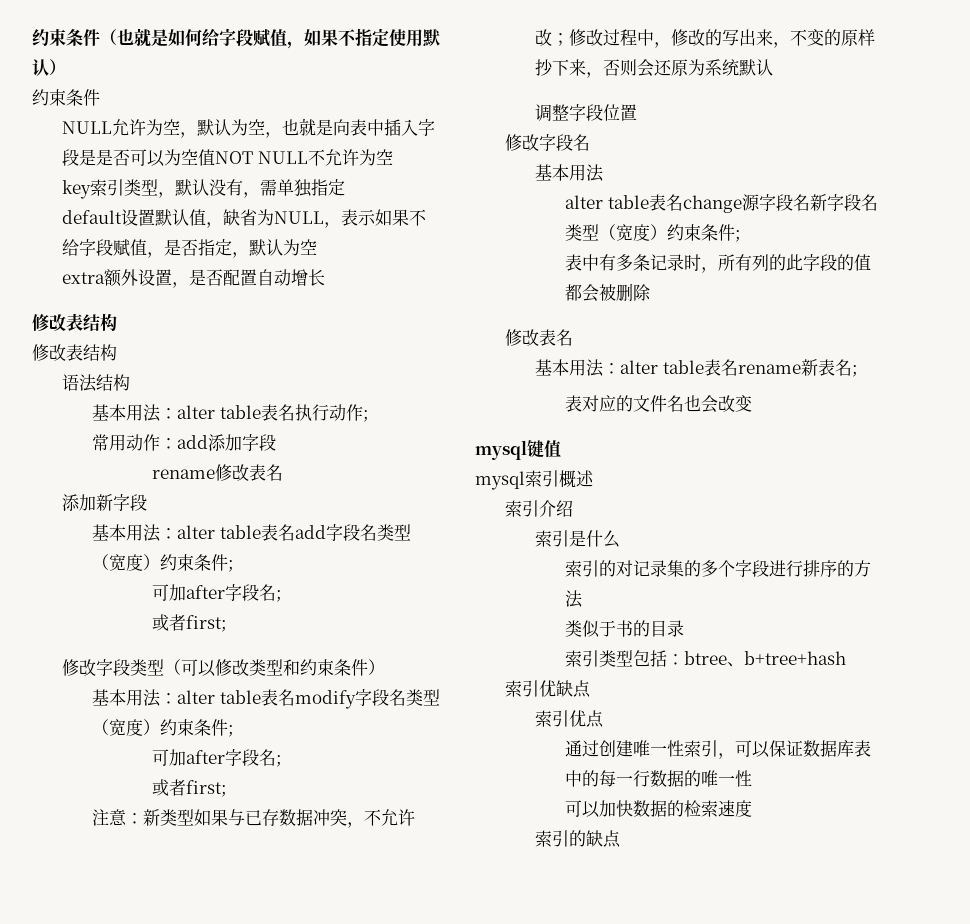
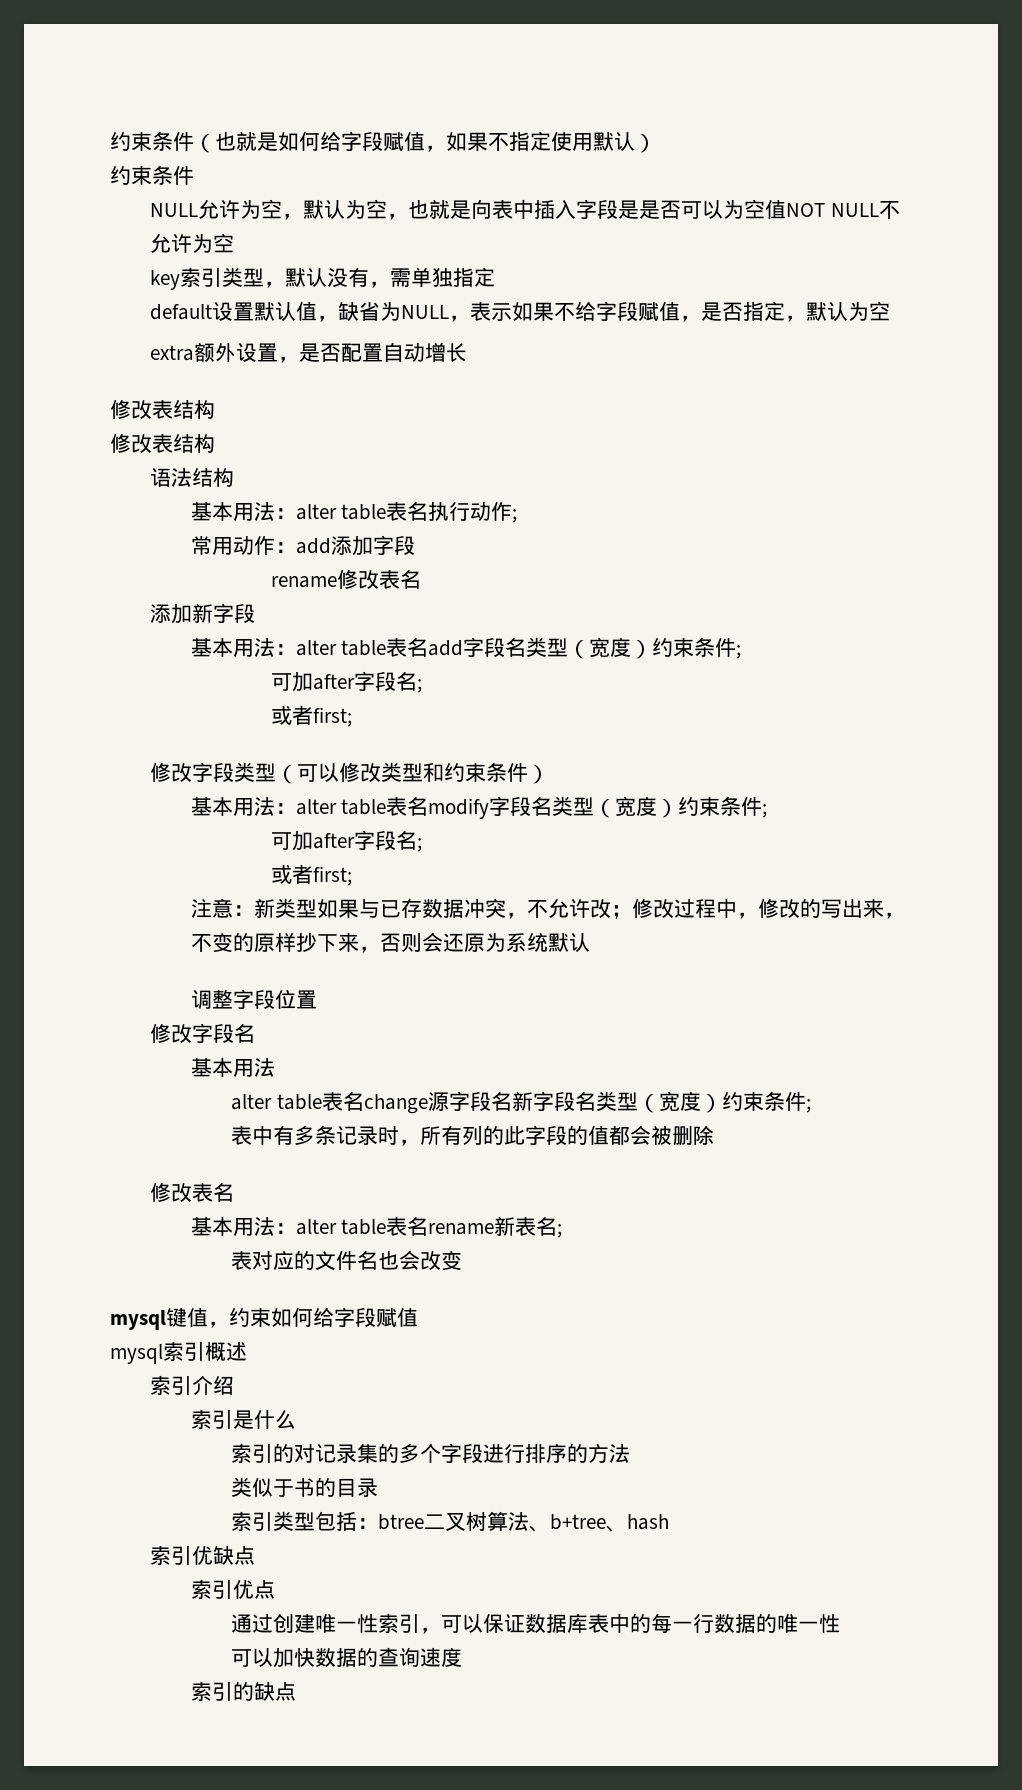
(561, 449) none -> [208,1307,418,1328] ，约束如何给字段赋值
[726,651,846,667] 、b+tree+hash -> [424,1511,670,1532] 二叉树算法、b+tree、hash
[683,800,718,817] 检索 -> [378,1647,421,1667] 查询

